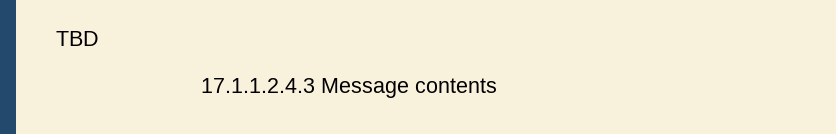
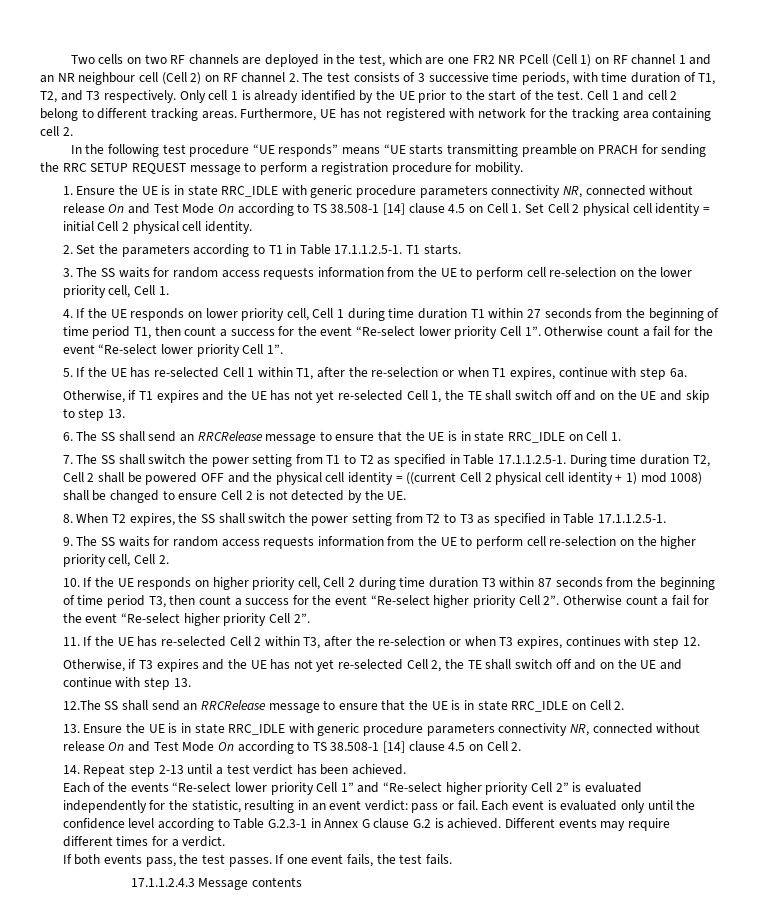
[56,31,99,46] TBD -> [70,54,712,67] [40,72,716,85] [40,90,678,103] [40,108,712,121] [40,126,73,136] [70,144,707,157] [40,162,524,175] [62,185,694,198] [62,203,710,216] [62,221,252,234] [62,244,461,257] [62,267,693,280] [62,285,169,298] [62,308,720,321] [62,326,713,339] [62,344,283,357] [62,367,687,380] [62,390,710,403] [62,408,125,421] [62,431,621,444] [62,454,710,467] [62,472,703,485] [62,490,407,503] [62,513,666,526] [62,536,697,549] [62,554,169,567] [62,577,715,590] [62,595,709,608] [62,613,310,626] [62,636,700,649] [62,659,682,672] [62,677,191,690] [62,700,625,713] [62,723,701,736] [62,741,522,754] [62,764,407,777] [62,782,642,795] [62,800,696,813] [62,818,670,831] [62,836,226,847] [62,854,453,867] Two cells on two RF channels are deployed in the test, which are one FR2 NR PCell (Cell 1) on RF channel 1 and an NR neighbour cell (Cell 2) on RF channel 2. The test consists of 3 successive time periods, with time duration of T1, T2, and T3 respectively. Only cell 1 is already identified by the UE prior to the start of the test. Cell 1 and cell 2 belong to different tracking areas. Furthermore, UE has not registered with network for the tracking area containing cell 2. // In the following test procedure “UE responds” means “UE starts transmitting preamble on PRACH for sending the RRC SETUP REQUEST message to perform a registration procedure for mobility. // 1. Ensure the UE is in state RRC_IDLE with generic procedure parameters connectivity NR, connected without release On and Test Mode On according to TS 38.508-1 [14] clause 4.5 on Cell 1. Set Cell 2 physical cell identity = initial Cell 2 physical cell identity. // 2. Set the parameters according to T1 in Table 17.1.1.2.5-1. T1 starts. // 3. The SS waits for random access requests information from the UE to perform cell re-selection on the lower priority cell, Cell 1. // 4. If the UE responds on lower priority cell, Cell 1 during time duration T1 within 27 seconds from the beginning of time period T1, then count a success for the event “Re-select lower priority Cell 1”. Otherwise count a fail for the event “Re-select lower priority Cell 1”. // 5. If the UE has re-selected Cell 1 within T1, after the re-selection or when T1 expires, continue with step 6a. // Otherwise, if T1 expires and the UE has not yet re-selected Cell 1, the TE shall switch off and on the UE and skip to step 13. // 6. The SS shall send an RRCRelease message to ensure that the UE is in state RRC_IDLE on Cell 1. // 7. The SS shall switch the power setting from T1 to T2 as specified in Table 17.1.1.2.5-1. During time duration T2, Cell 2 shall be powered OFF and the physical cell identity = ((current Cell 2 physical cell identity + 1) mod 1008) shall be changed to ensure Cell 2 is not detected by the UE. // 8. When T2 expires, the SS shall switch the power setting from T2 to T3 as specified in Table 17.1.1.2.5-1. // 9. The SS waits for random access requests information from the UE to perform cell re-selection on the higher priority cell, Cell 2. // 10. If the UE responds on higher priority cell, Cell 2 during time duration T3 within 87 seconds from the beginning of time period T3, then count a success for the event “Re-select higher priority Cell 2”. Otherwise count a fail for the event “Re-select higher priority Cell 2”. // 11. If the UE has re-selected Cell 2 within T3, after the re-selection or when T3 expires, continues with step 12. // Otherwise, if T3 expires and the UE has not yet re-selected Cell 2, the TE shall switch off and on the UE and continue with step 13. // 12.The SS shall send an RRCRelease message to ensure that the UE is in state RRC_IDLE on Cell 2. // 13. Ensure the UE is in state RRC_IDLE with generic procedure parameters connectivity NR, connected without release On and Test Mode On according to TS 38.508-1 [14] clause 4.5 on Cell 2. // 14. Repeat step 2-13 until a test verdict has been achieved. // Each of the events “Re-select lower priority Cell 1” and “Re-select higher priority Cell 2” is evaluated independently for the statistic, resulting in an event verdict: pass or fail. Each event is evaluated only until the confidence level according to Table G.2.3-1 in Annex G clause G.2 is achieved. Different events may require different times for a verdict. // If both events pass, the test passes. If one event fails, the test fails.

